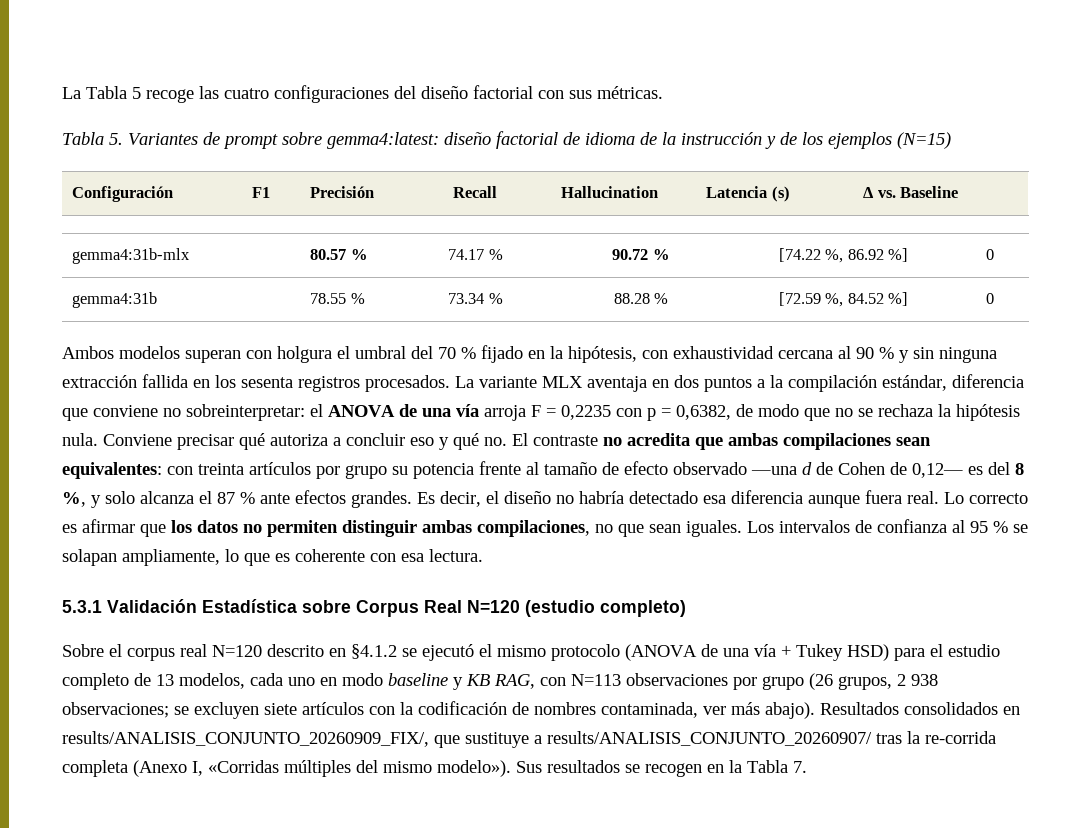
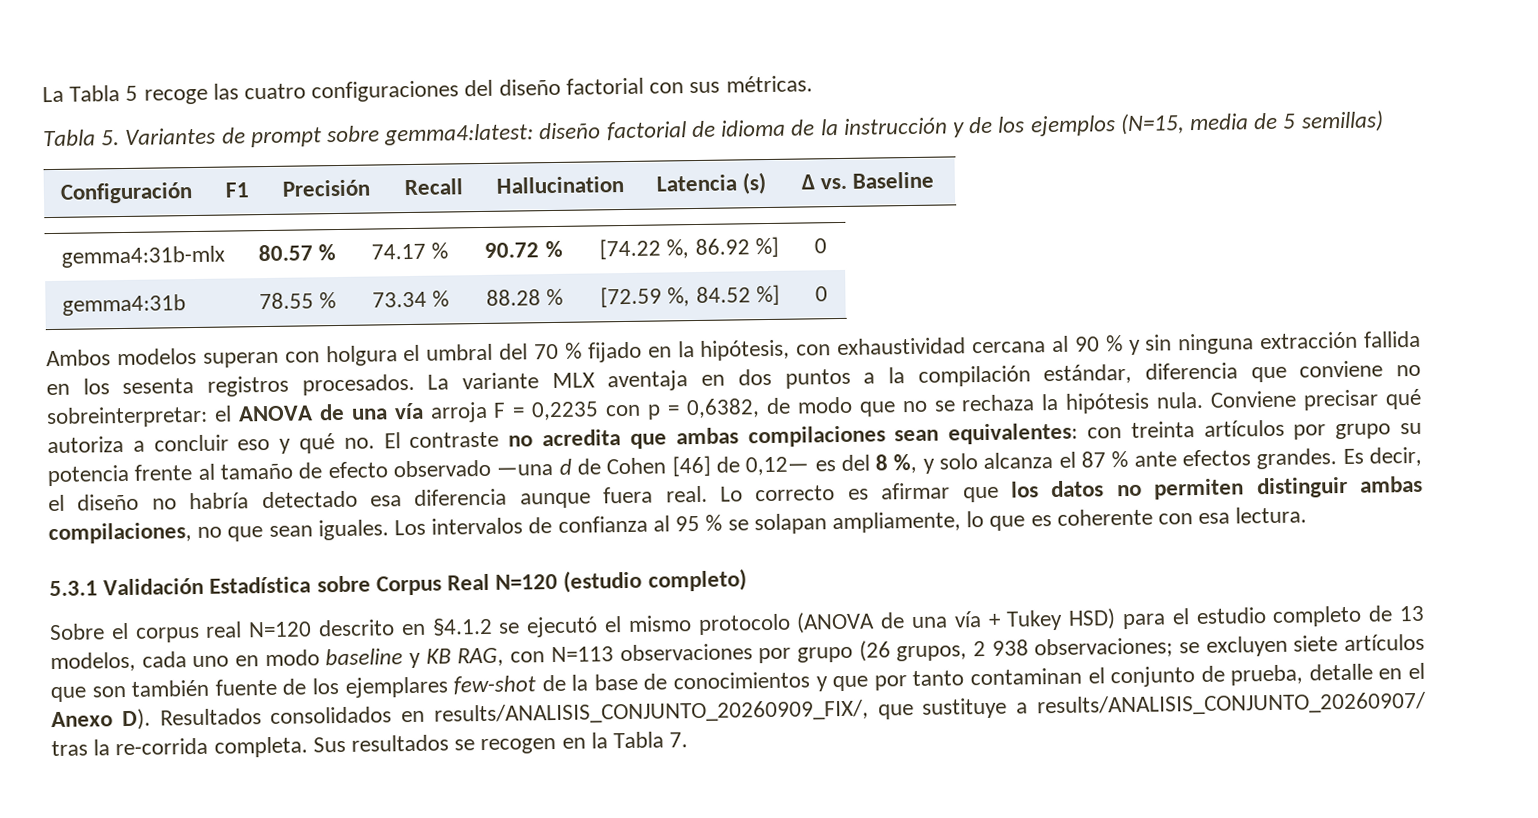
[897,132,951,149] (N=15) -> [1119,110,1384,136] (N=15, media de 5 semillas)
(885, 468) none -> [671,455,711,477] [46]
[369,701,815,719] con la codificación de nombres contaminada, ver más abajo). -> [50,662,1425,703] [51,708,151,731] que son también fuente de los ejemplares few-shot de la base de conocimientos y que por tanto contaminan el conjunto de prueba, detalle en el Anexo D).
[62,760,511,777] completa (Anexo I, «Corridas múltiples del mismo modelo»). -> [213,736,308,758] completa.

